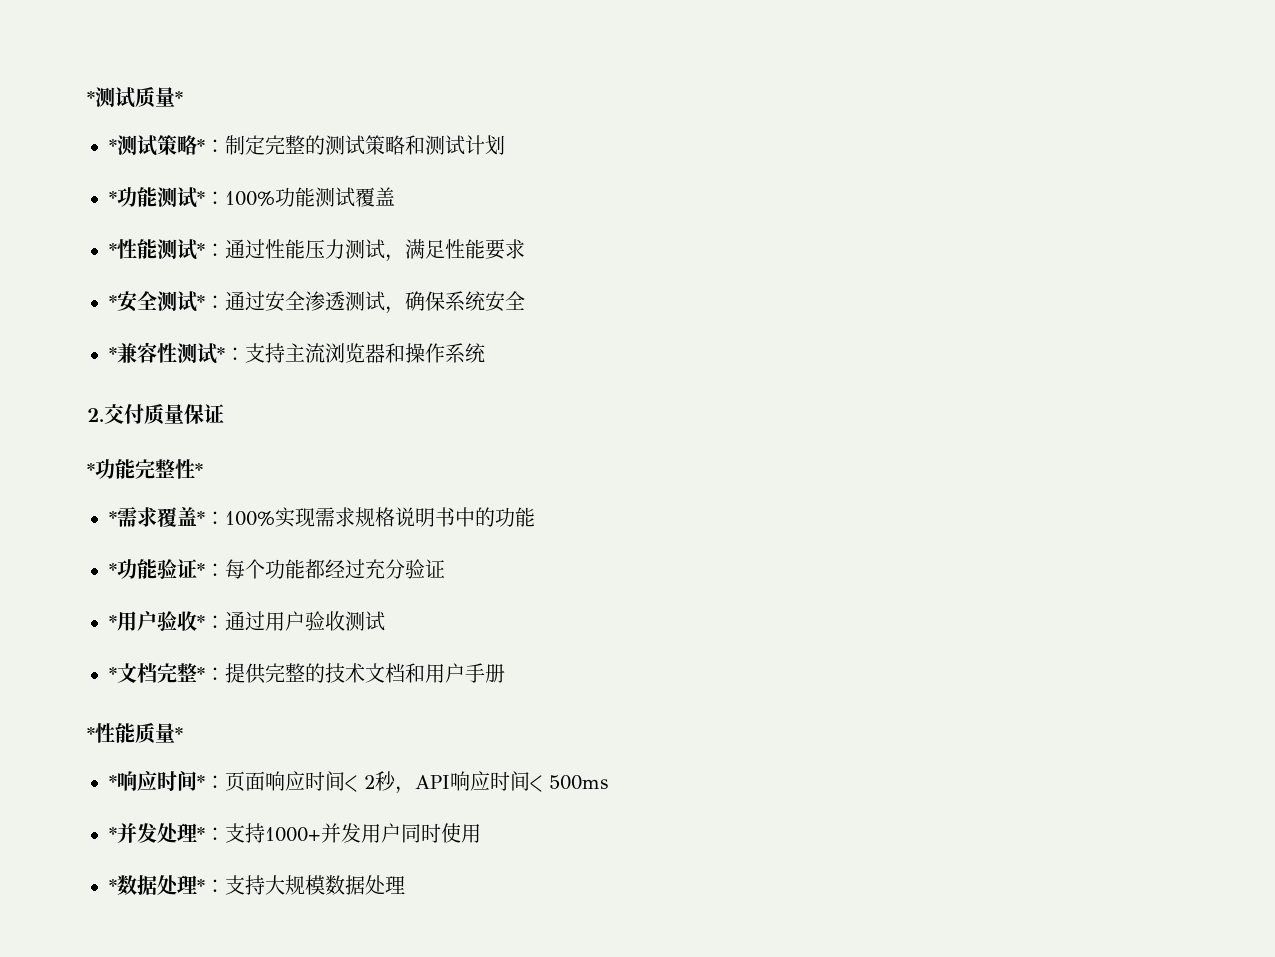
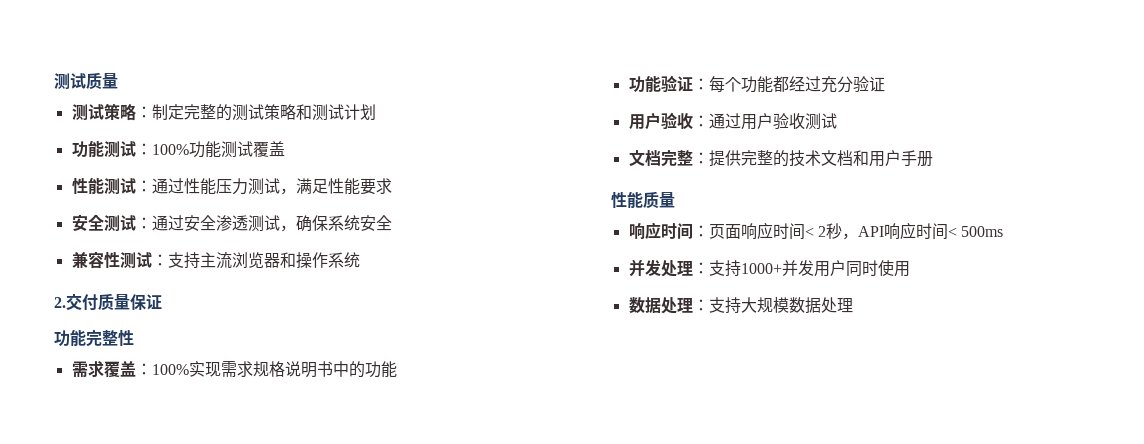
[87,91,95,105] * -> (54, 81) none
[175,91,183,105] [109,135,205,156] * // *测试策略* -> [71,103,136,121] // 测试策略
[109,187,205,208] *功能测试* -> [71,140,136,158] 功能测试
[109,243,117,257] * -> (285, 149) none
[197,243,205,257] * -> (136, 186) none
[109,295,117,309] * -> (392, 186) none
[197,295,205,309] * -> (136, 223) none
[109,347,117,361] * -> (392, 223) none
[217,347,225,361] * -> (152, 260) none
[87,463,95,477] * -> (162, 302) none
[195,463,203,477] [109,511,117,525] * // * -> (134, 337) //
[197,511,205,525] * -> (136, 369) none
[109,563,117,577] * -> (397, 369) none
[197,563,205,577] * -> (693, 84) none
[109,611,205,631] *用户验收* -> [628,112,693,130] 用户验收
[109,667,117,681] * -> (837, 121) none
[197,667,205,681] * -> (693, 158) none
[87,727,95,741] * -> (933, 159) none
[175,727,183,741] [109,771,205,791] * // *响应时间* -> [628,222,693,240] // 响应时间
[109,827,117,841] * -> (1004, 231) none
[197,827,205,841] * -> (693, 268) none
[109,875,205,895] *数据处理* -> [628,297,693,314] 数据处理

